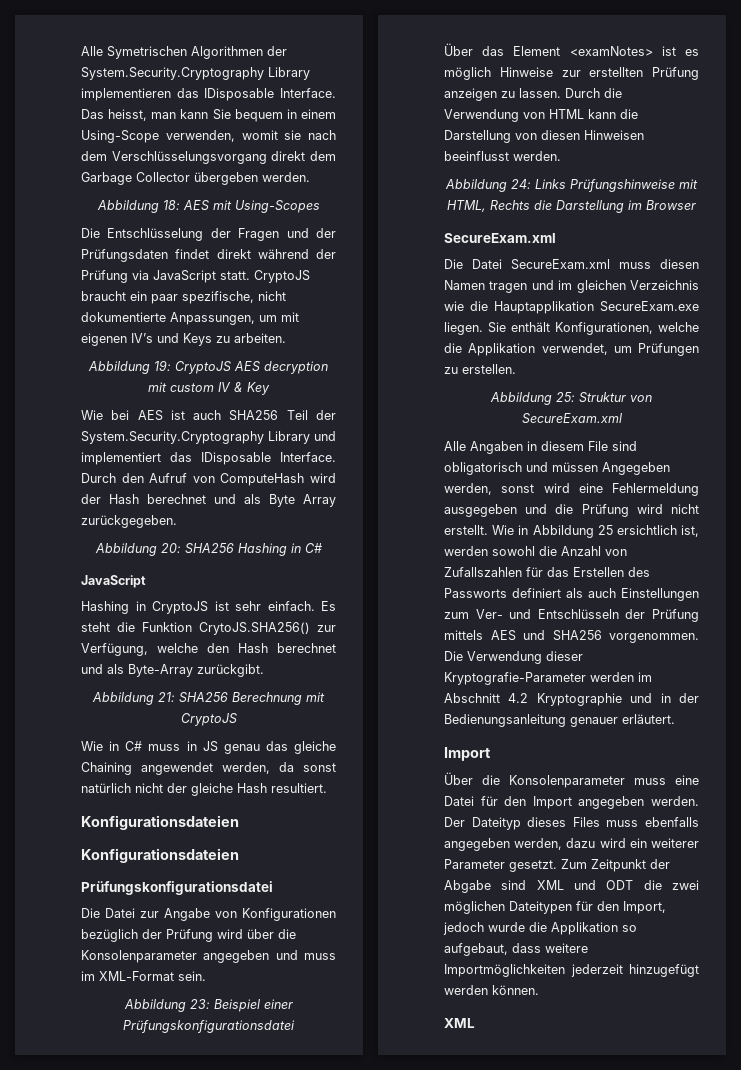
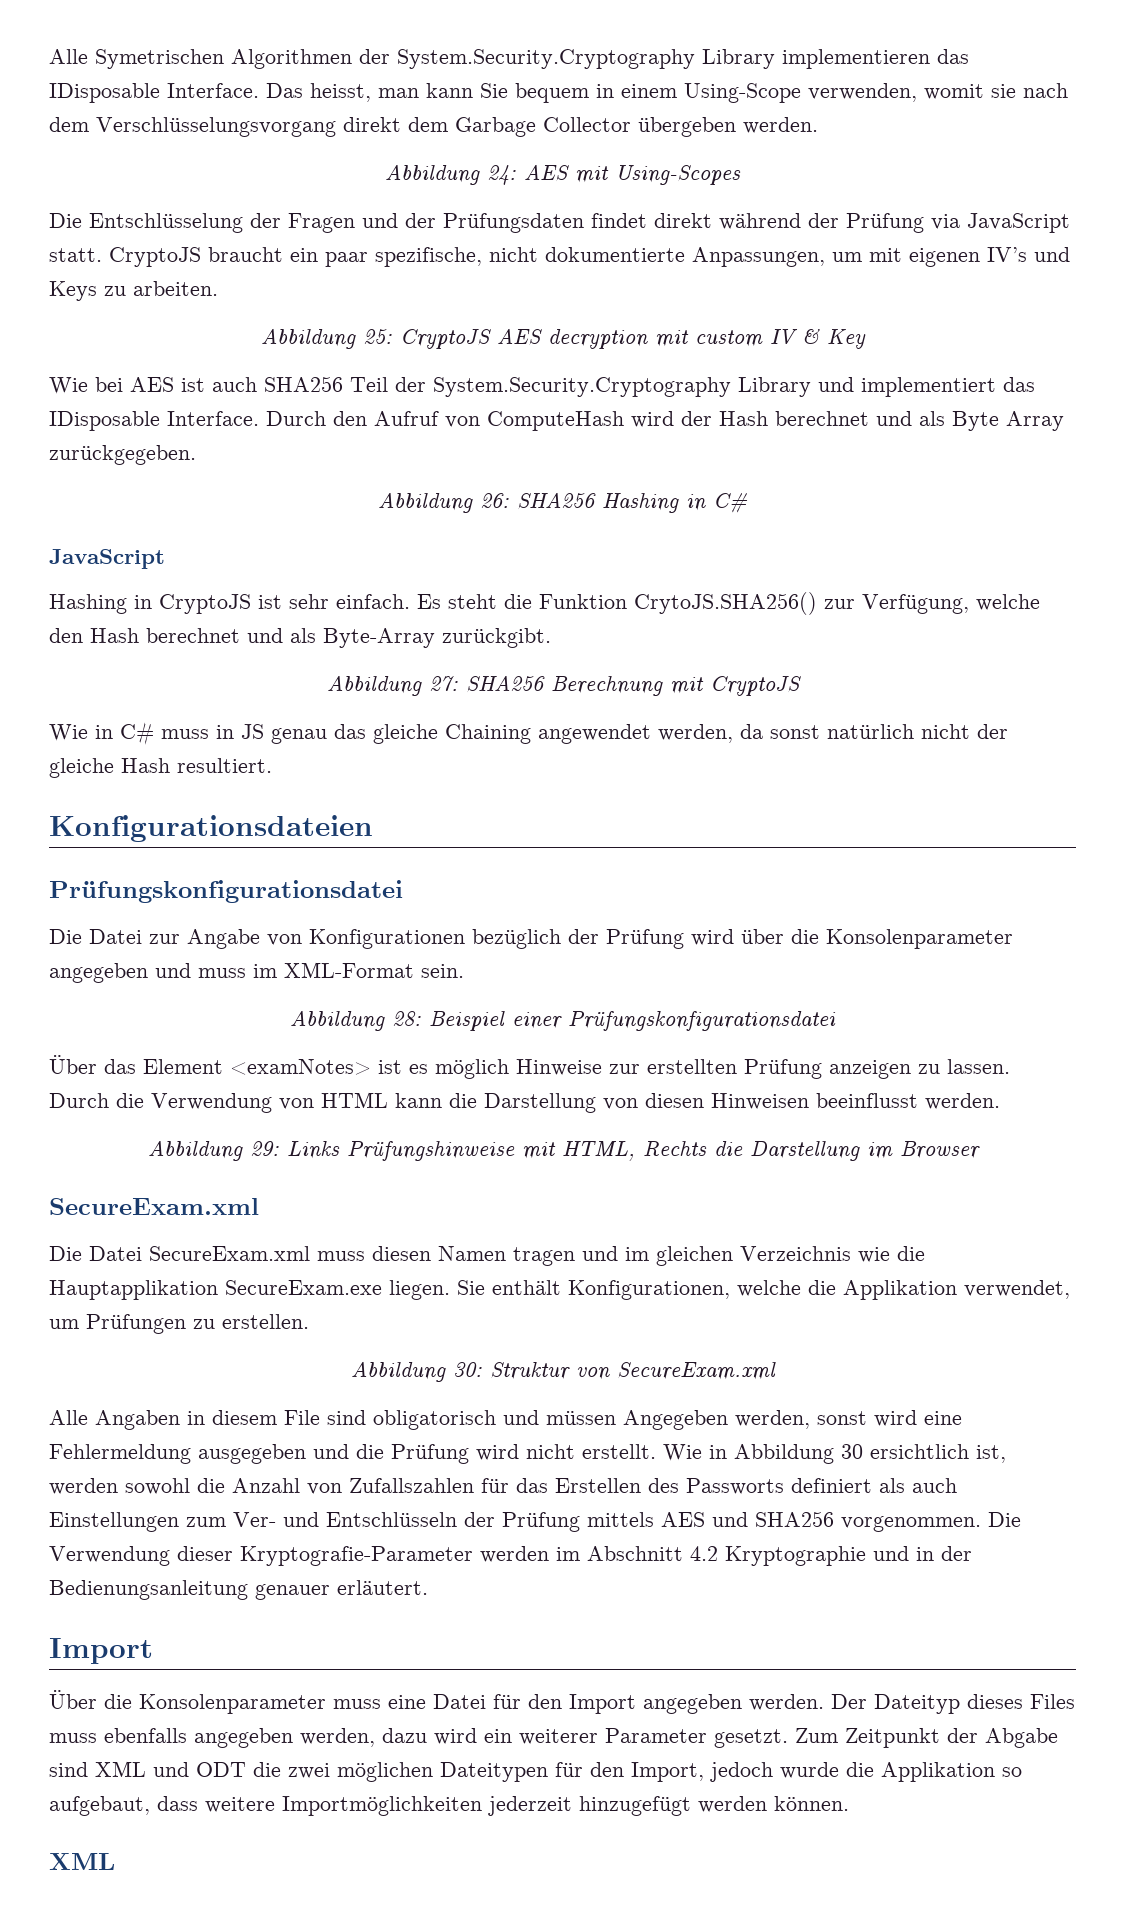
[162,200,180,210] 18: -> [487,165,516,185] 24:
[154,360,171,371] 19: -> [362,329,392,344] 25:
[160,543,181,553] 20: -> [480,493,509,508] 26:
[158,692,175,702] 21: -> [428,676,458,691] 27:
[81,848,239,863] // Konfigurationsdateien -> (373, 828) none
[189,999,210,1009] 23: -> [392,1011,421,1026] 28:
[511,179,531,189] 24: -> [249,1141,279,1156] 29:
[556,392,575,402] 25: -> [452,1362,482,1377] 30:
[597,525,613,535] 25 -> [841,1444,863,1459] 30

